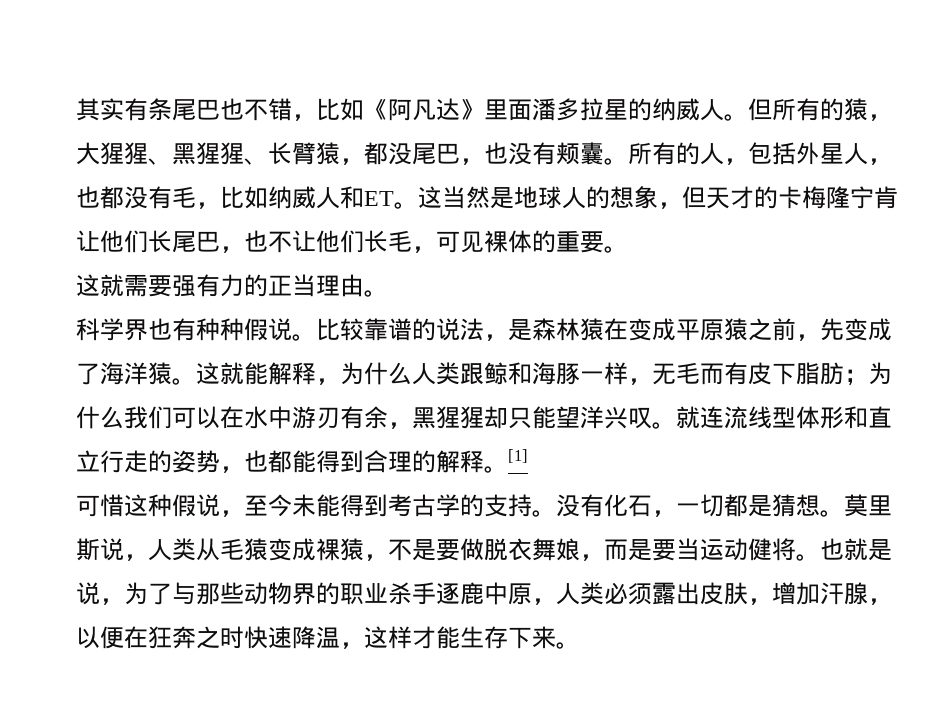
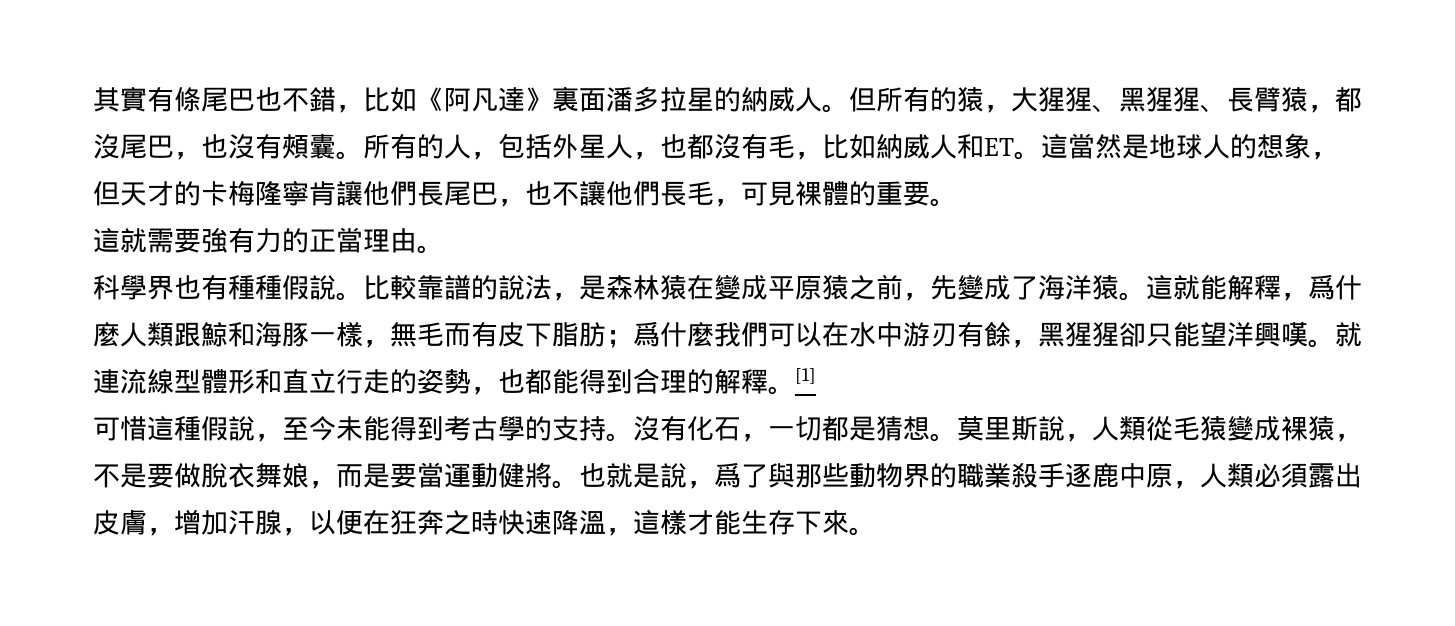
[100,98,172,121] 实有条 -> [120,86,201,112] 實有條
[268,98,292,121] 错 -> [309,87,336,112] 錯
[436,98,508,120] 达》里 -> [498,86,579,112] 達》裏
[652,98,676,121] 纳 -> [741,87,768,112] 納
[268,142,292,165] 长 -> [1227,87,1254,112] 長
[388,142,580,165] 没尾巴，也没有颊 -> [93,134,309,160] 沒尾巴，也沒有頰
[124,186,148,209] 没 -> [714,134,741,159] 沒
[268,186,292,209] 纳 -> [876,134,903,159] 納
[418,186,466,209] 这当 -> [1041,133,1095,159] 這當
[850,186,898,209] [76,230,532,253] 宁肯让他们长尾巴，也不让他们长毛，可见裸体 -> [282,180,849,207] 寧肯讓他們長尾巴，也不讓他們長毛，可見裸體
[76,274,196,297] 这就需要强 -> [93,227,228,253] 這就需要強
[292,274,316,297] 当 -> [336,227,363,253] 當
[100,318,460,341] 学界也有种种假说。比较靠谱的说 -> [120,274,525,301] 學界也有種種假說。比較靠譜的說
[628,318,652,341] 变 -> [714,274,741,300] 變
[844,318,868,341] 变 -> [957,274,984,300] 變
[196,362,508,385] 这就能解释，为什么人类跟鲸 -> [1146,274,1362,301] [93,322,228,347] 這就能解釋，爲什麼人類跟鯨
[604,362,676,385] 样，无 -> [336,322,417,348] 樣，無
[868,362,892,385] [76,406,172,429] 为什么我们 -> [633,321,768,347] 爲什麼我們
[364,406,388,429] 余 -> [984,321,1011,347] 餘
[484,406,508,429] 却 -> [1119,322,1146,347] 卻
[604,406,820,429] 兴叹。就连流线型体 -> [1254,322,1362,348] [93,369,228,394] 興嘆。就連流線型體
[196,450,220,473] 势 -> [444,369,471,394] 勢
[460,450,484,473] 释 -> [741,369,768,394] 釋
[124,494,220,517] 这种假说 -> [147,415,255,441] 這種假說
[436,494,460,517] 学 -> [498,415,525,441] 學
[556,494,580,517] 没 -> [633,416,660,441] 沒
[100,538,292,561] 说，人类从毛猿变 -> [1038,415,1254,442] 說，人類從毛猿變
[484,538,508,561] 脱 -> [201,463,228,488] 脫
[676,538,892,561] [76,582,748,605] 当运动健将。也就是说，为了与那些动物界的职业杀手逐鹿中原，人类必须露出皮肤 -> [417,462,1362,489] [93,509,147,535] 當運動健將。也就是說，爲了與那些動物界的職業殺手逐鹿中原，人類必須露出皮膚
[220,626,412,649] 时快速降温，这样 -> [471,509,687,536] 時快速降溫，這樣
[532,626,556,649] 来 -> [822,510,849,535] 來

